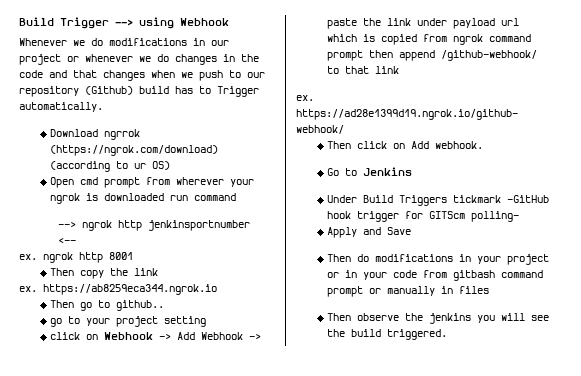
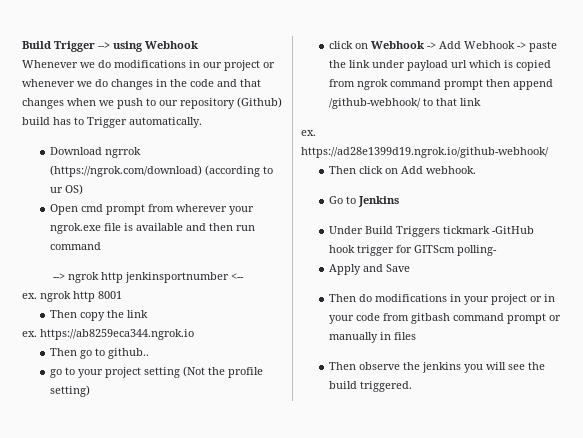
[50,193,165,204] ngrok is downloaded -> [49,223,233,234] ngrok.exe file is available and then
(207, 321) none -> [182,366,263,378] [49,385,90,397] (Not the profile setting)

